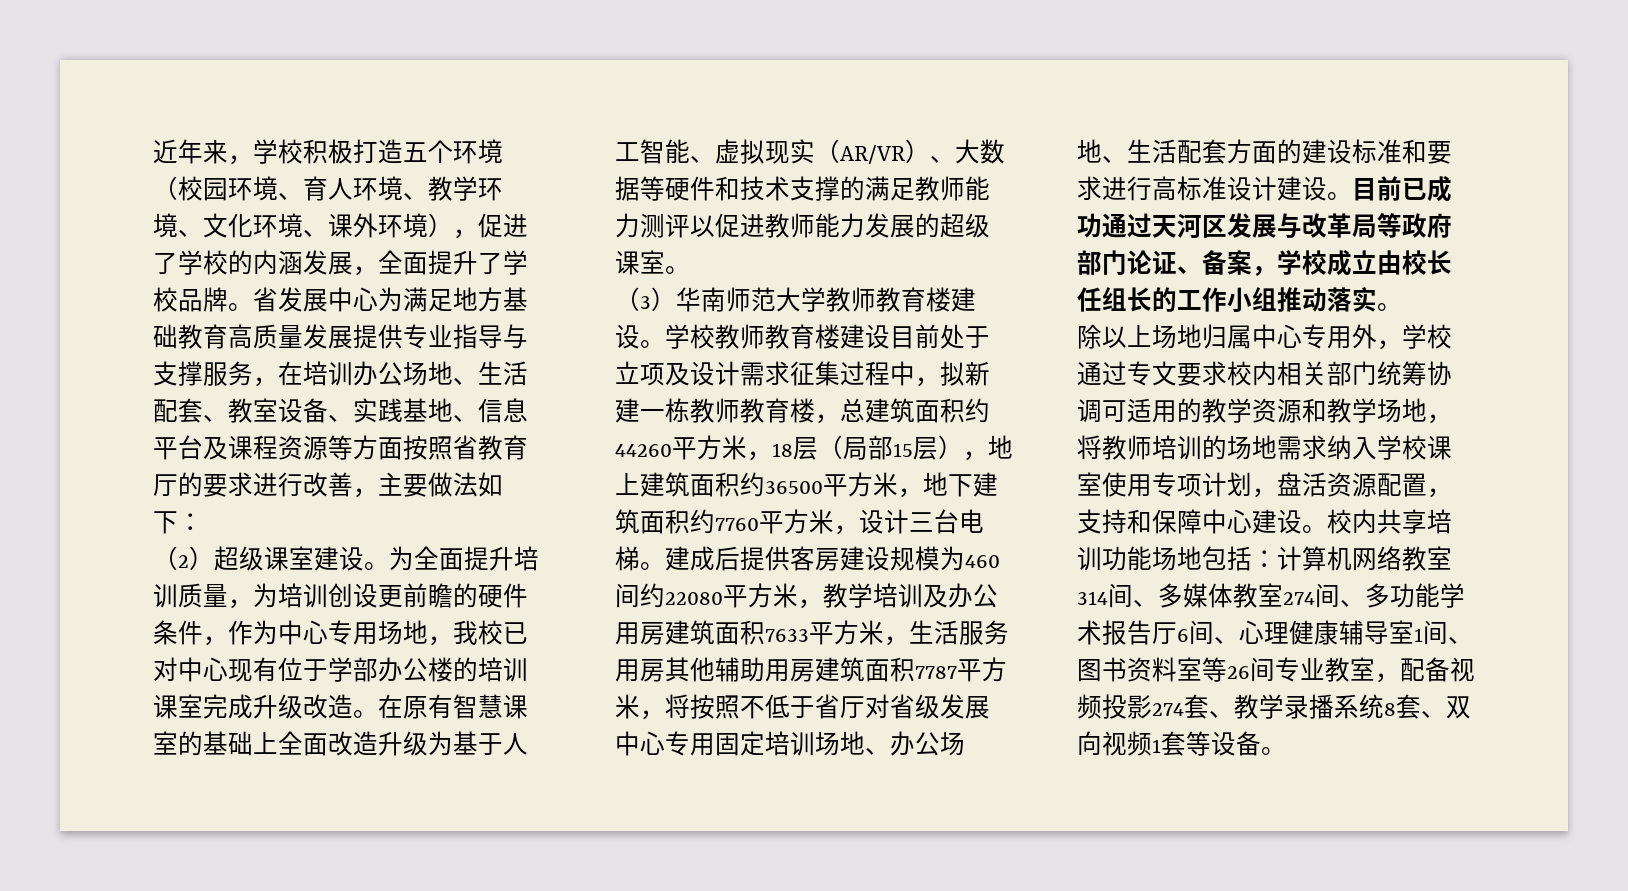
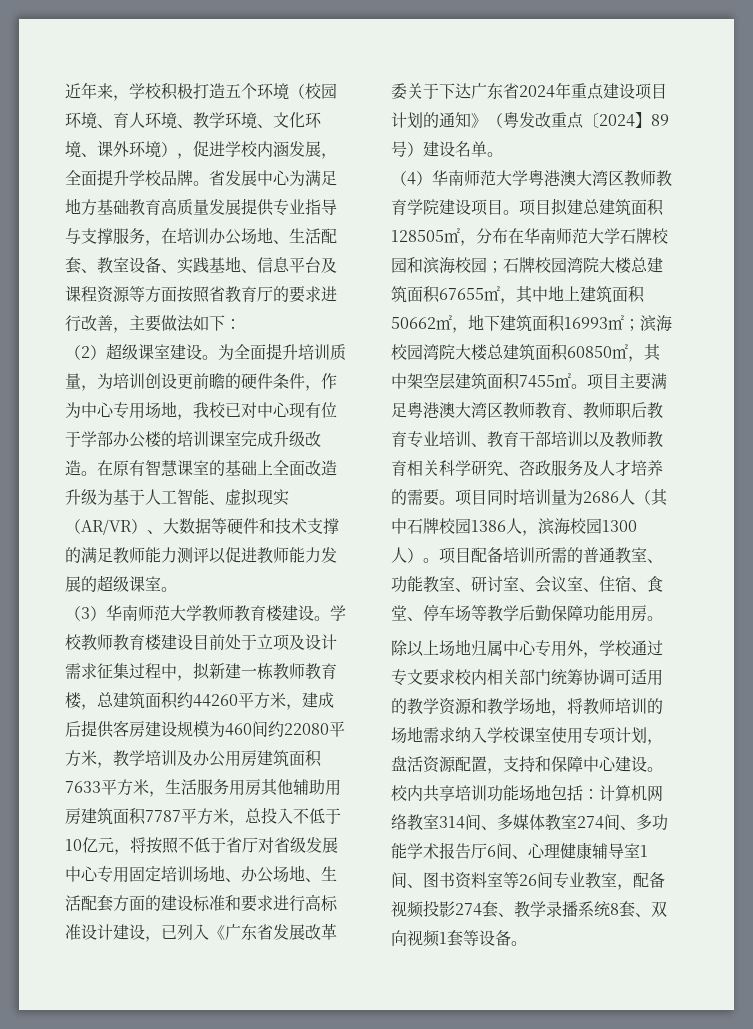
[153,250,253,275] 了学校的 -> [225,141,258,157] 学校
[478,252,503,274] 了 -> (129, 178) none
[772,435,1013,461] [615,472,998,498] [615,509,984,535] [615,546,665,571] 18层（局部15层），地上建筑面积约36500平方米，地下建筑面积约7760平方米，设计三台电梯。 -> (302, 707) none
(665, 715) none -> [245,807,341,824] [65,837,130,855] 总投入不低于10亿元，
[1327,176,1452,202] [1077,213,1452,238] [1077,250,1452,276] [1077,287,1377,313] 。目前已成功通过天河区发展与改革局等政府部门论证、备案，学校成立由校长任组长的工作小组推动落实 -> [145,923,337,942] [391,82,667,100] [391,112,669,129] [391,141,503,157] [391,170,672,187] [391,198,664,216] [391,228,669,246] [391,257,663,274] [391,285,645,304] [391,314,672,333] [391,344,661,362] [391,373,667,390] [391,402,663,419] [391,431,663,448] [391,460,663,476] [391,489,668,506] [391,518,637,536] [391,547,663,564] [391,575,663,593] [391,604,647,622] ，已列入《广东省发展改革委关于下达广东省2024年重点建设项目计划的通知》（粤发改重点〔2024】89号）建设名单。 // （4）华南师范大学粤港澳大湾区教师教育学院建设项目。项目拟建总建筑面积128505㎡，分布在华南师范大学石牌校园和滨海校园；石牌校园湾院大楼总建筑面积67655㎡，其中地上建筑面积50662㎡，地下建筑面积16993㎡；滨海校园湾院大楼总建筑面积60850㎡，其中架空层建筑面积7455㎡。项目主要满足粤港澳大湾区教师教育、教师职后教育专业培训、教育干部培训以及教师教育相关科学研究、咨政服务及人才培养的需要。项目同时培训量为2686人（其中石牌校园1386人，滨海校园1300人）。项目配备培训所需的普通教室、功能教室、研讨室、会议室、住宿、食堂、停车场等教学后勤保障功能用房

